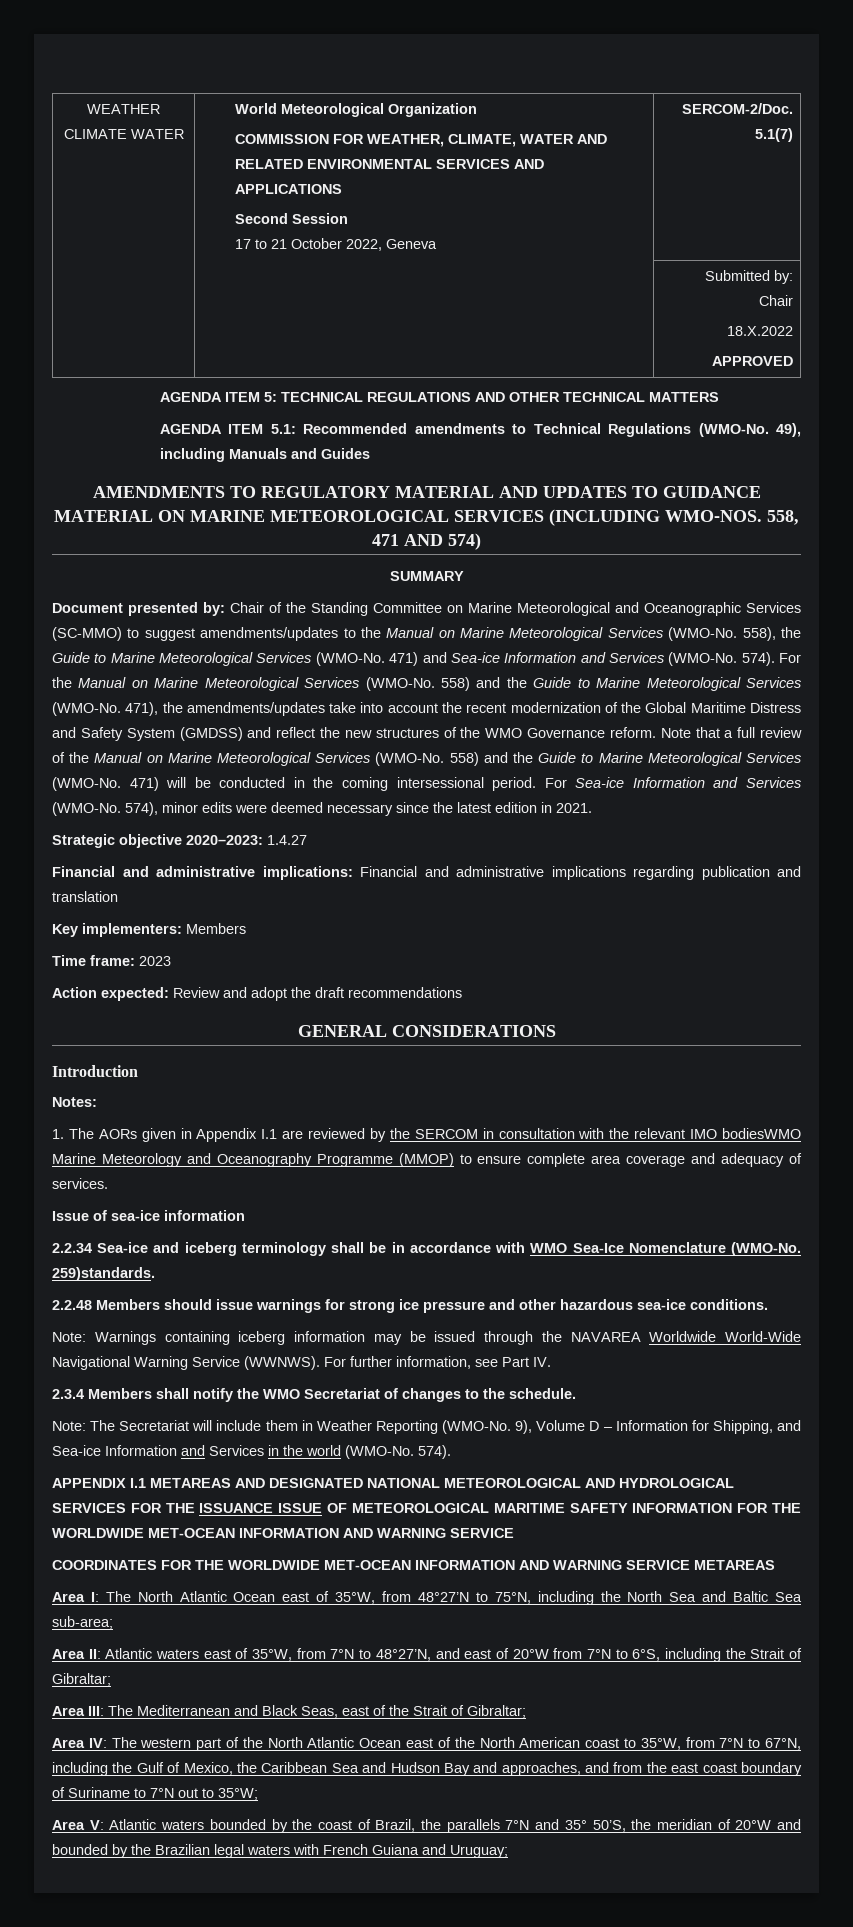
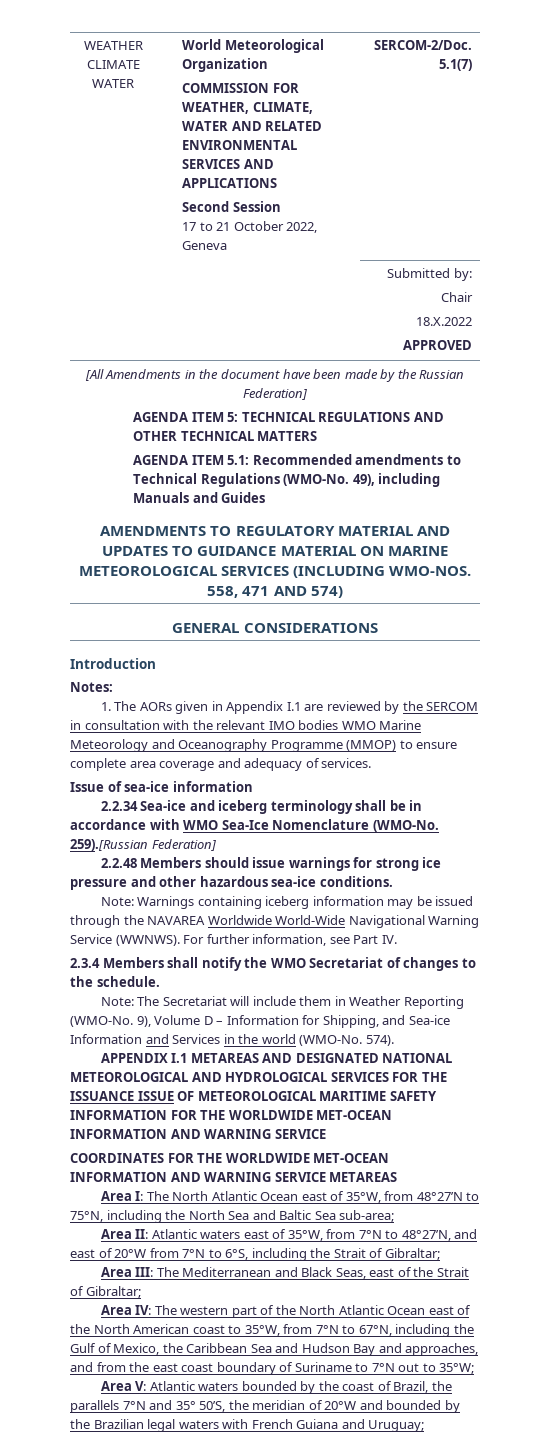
(793, 361) none -> [84,369,465,382] [243,388,307,400] // [All Amendments in the document have been made by the Russian Federation]
[389,571,464,581] [52,602,801,616] [52,627,801,641] [52,652,801,666] [52,677,802,691] [52,702,802,716] [52,727,803,741] [52,752,802,766] [52,777,801,791] [52,802,592,816] [52,834,307,848] [52,866,801,880] [52,891,118,902] [52,923,246,937] [52,955,171,966] [52,987,462,1001] // SUMMARY // Document presented by: Chair of the Standing Committee on Marine Meteorological and Oceanographic Services (SC-MMO) to suggest amendments/updates to the Manual on Marine Meteorological Services (WMO-No. 558), the Guide to Marine Meteorological Services (WMO-No. 471) and Sea-ice Information and Services (WMO-No. 574). For the Manual on Marine Meteorological Services (WMO-No. 558) and the Guide to Marine Meteorological Services (WMO-No. 471), the amendments/updates take into account the recent modernization of the Global Maritime Distress and Safety System (GMDSS) and reflect the new structures of the WMO Governance reform. Note that a full review of the Manual on Marine Meteorological Services (WMO-No. 558) and the Guide to Marine Meteorological Services (WMO-No. 471) will be conducted in the coming intersessional period. For Sea-ice Information and Services (WMO-No. 574), minor edits were deemed necessary since the latest edition in 2021. // Strategic objective 2020–2023: 1.4.27 // Financial and administrative implications: Financial and administrative implications regarding publication and translation // Key implementers: Members // Time frame: 2023 // Action expected: Review and adopt the draft recommendations -> (343, 592) none
[722,1128,802,1139] bodiesWMO -> [298,720,376,730] bodies WMO
[52,1267,155,1281] 259)standards. -> [70,839,216,851] 259).[Russian Federation]

